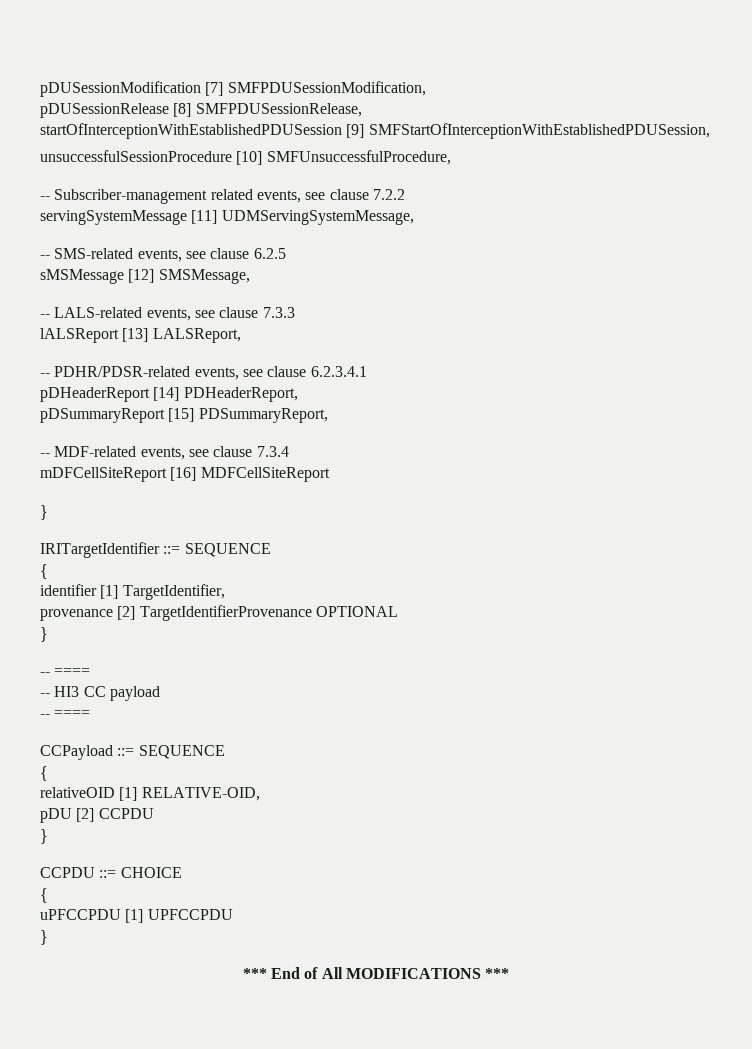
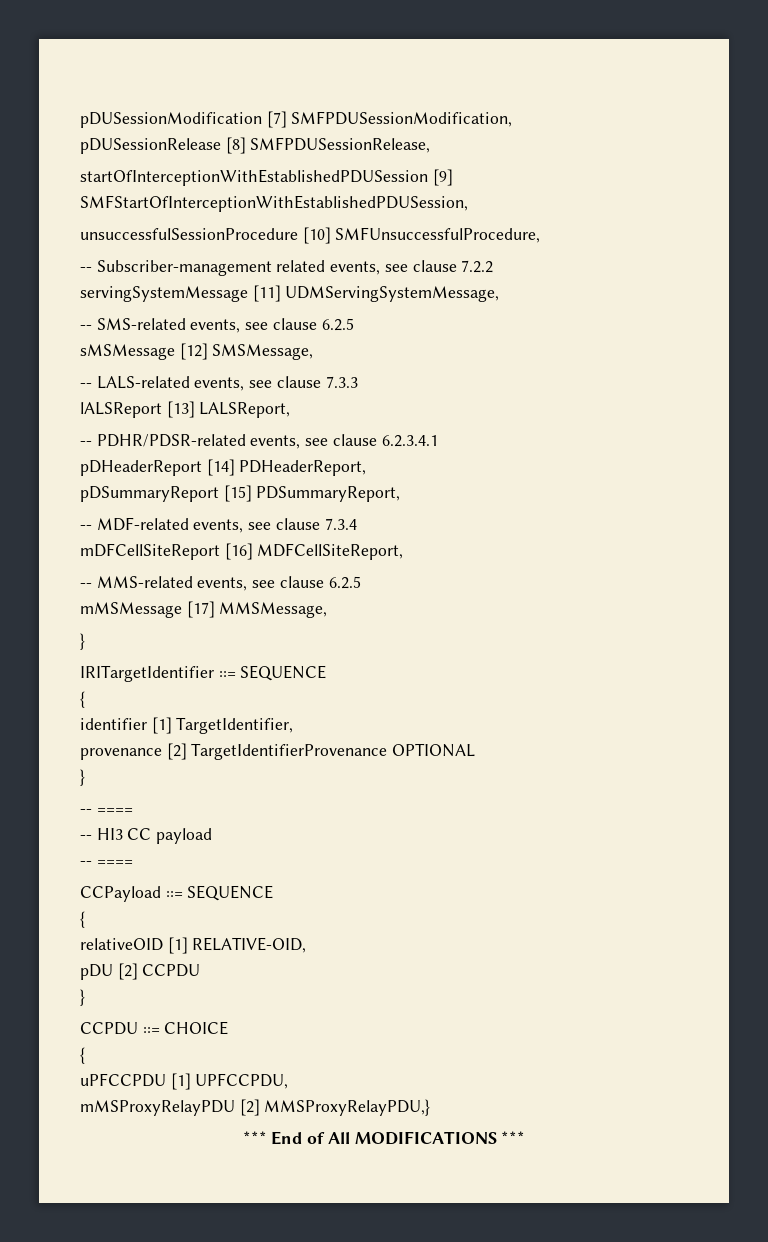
[200,467,330,482] MDFCellSiteReport -> [257,543,404,560] [80,576,361,591] [80,601,328,618] MDFCellSiteReport, // -- MMS-related events, see clause 6.2.5 // mMSMessage [17] MMSMessage,
[147,909,233,920] [40,930,48,945] UPFCCPDU // } -> [195,1073,289,1089] [80,1099,431,1116] UPFCCPDU, // mMSProxyRelayPDU [2] MMSProxyRelayPDU,}

